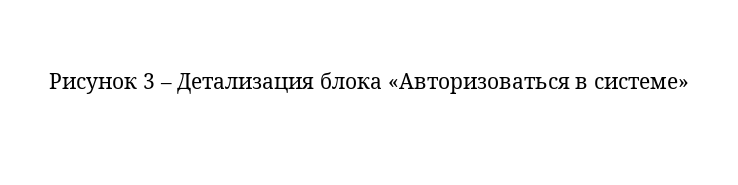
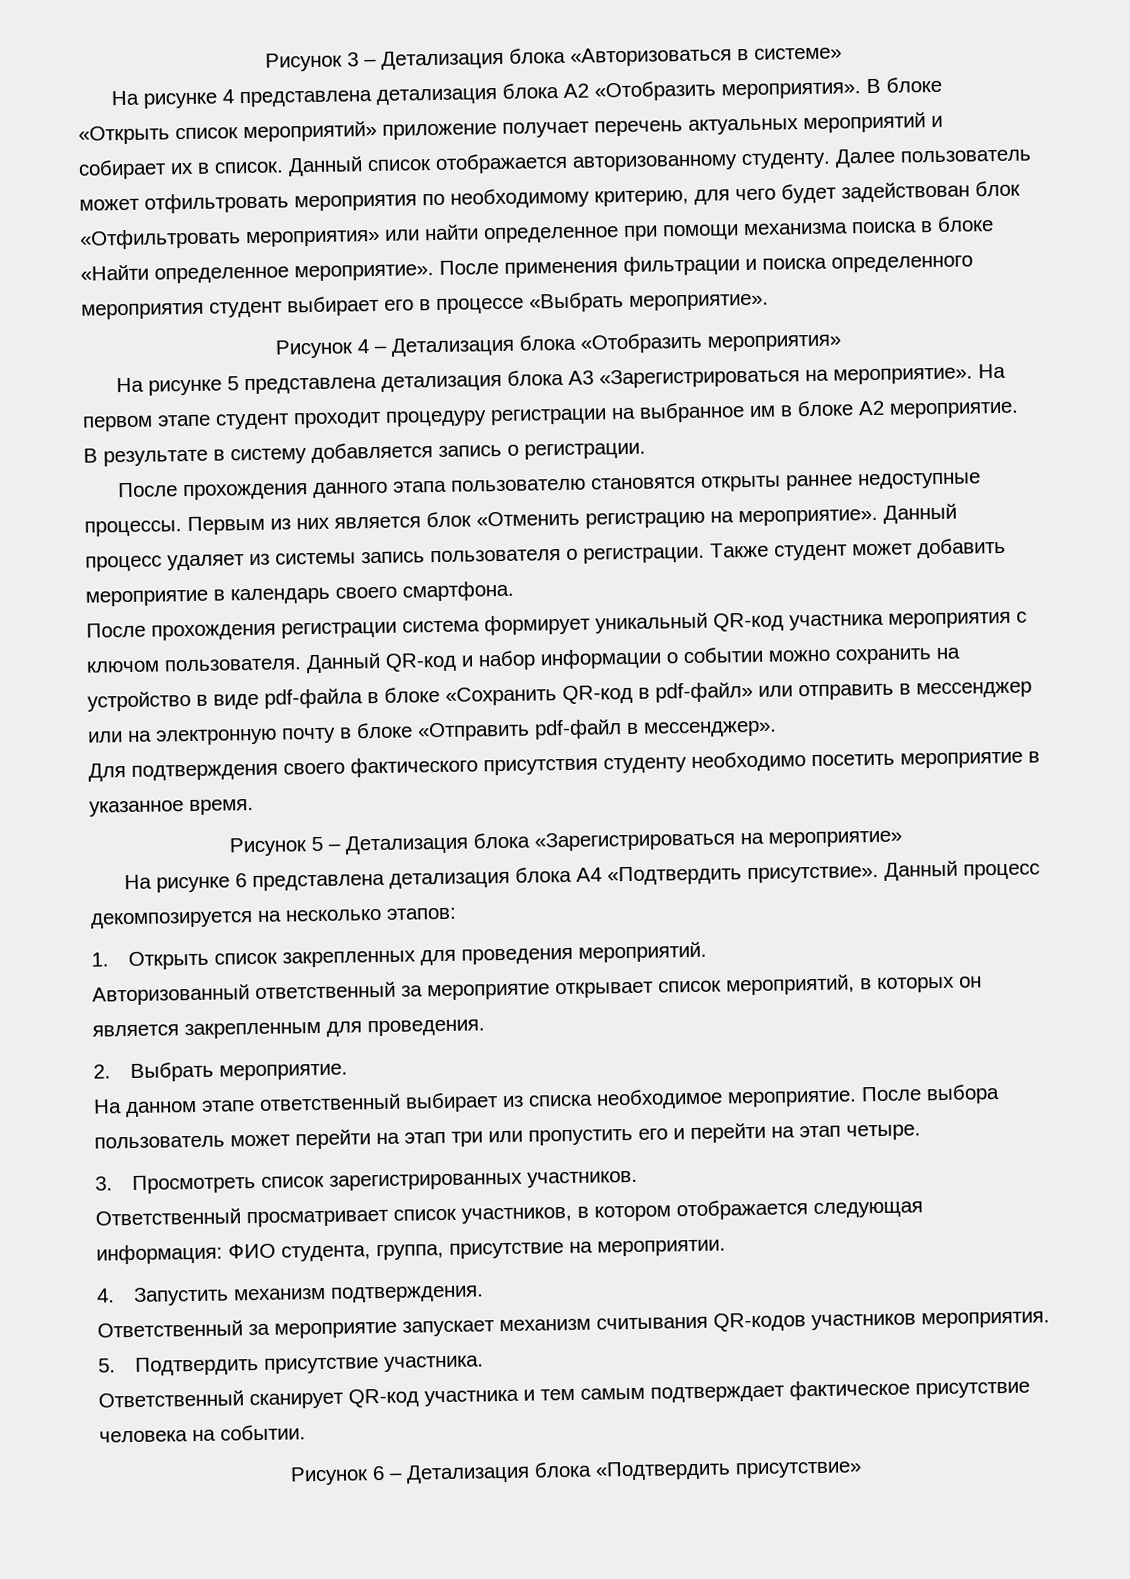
(689, 83) none -> [110,76,942,109] [78,112,943,145] [78,148,1031,180] [79,180,1021,214] [79,216,994,250] [80,255,973,284] [81,292,769,320] [274,332,841,359] [115,363,1006,396] [82,400,1019,432] [83,442,646,467] [117,472,981,501] [84,503,957,537] [85,537,1006,572] [85,580,514,607] [86,611,1027,641] [86,646,960,674] [87,681,1032,712] [88,719,777,746] [88,751,1040,782] [89,799,254,817] [229,830,902,857] [123,860,1040,893] [90,907,457,929] [91,941,707,971] [92,974,982,1006] [92,1019,485,1040] [93,1061,348,1083] [93,1084,1000,1118] [94,1122,921,1150] [95,1170,638,1195] [95,1199,923,1228] [96,1239,726,1265] [96,1285,484,1306] [97,1311,1050,1339] [98,1355,484,1376] [98,1379,1030,1410] [99,1424,306,1443] [290,1460,862,1486] // На рисунке 4 представлена детализация блока А2 «Отобразить мероприятия». В блоке «Открыть список мероприятий» приложение получает перечень актуальных мероприятий и собирает их в список. Данный список отображается авторизованному студенту. Далее пользователь может отфильтровать мероприятия по необходимому критерию, для чего будет задействован блок «Отфильтровать мероприятия» или найти определенное при помощи механизма поиска в блоке «Найти определенное мероприятие». После применения фильтрации и поиска определенного мероприятия студент выбирает его в процессе «Выбрать мероприятие». // Рисунок 4 – Детализация блока «Отобразить мероприятия» // На рисунке 5 представлена детализация блока А3 «Зарегистрироваться на мероприятие». На первом этапе студент проходит процедуру регистрации на выбранное им в блоке А2 мероприятие. В результате в систему добавляется запись о регистрации. // После прохождения данного этапа пользователю становятся открыты раннее недоступные процессы. Первым из них является блок «Отменить регистрацию на мероприятие». Данный процесс удаляет из системы запись пользователя о регистрации. Также студент может добавить мероприятие в календарь своего смартфона. // После прохождения регистрации система формирует уникальный QR-код участника мероприятия с ключом пользователя. Данный QR-код и набор информации о событии можно сохранить на устройство в виде pdf-файла в блоке «Сохранить QR-код в pdf-файл» или отправить в мессенджер или на электронную почту в блоке «Отправить pdf-файл в мессенджер». // Для подтверждения своего фактического присутствия студенту необходимо посетить мероприятие в указанное время. // Рисунок 5 – Детализация блока «Зарегистрироваться на мероприятие» // На рисунке 6 представлена детализация блока А4 «Подтвердить присутствие». Данный процесс декомпозируется на несколько этапов: // 1. Открыть список закрепленных для проведения мероприятий. // Авторизованный ответственный за мероприятие открывает список мероприятий, в которых он является закрепленным для проведения. // 2. Выбрать мероприятие. // На данном этапе ответственный выбирает из списка необходимое мероприятие. После выбора пользователь может перейти на этап три или пропустить его и перейти на этап четыре. // 3. Просмотреть список зарегистрированных участников. // Ответственный просматривает список участников, в котором отображается следующая информация: ФИО студента, группа, присутствие на мероприятии. // 4. Запустить механизм подтверждения. // Ответственный за мероприятие запускает механизм считывания QR-кодов участников мероприятия. // 5. Подтвердить присутствие участника. // Ответственный сканирует QR-код участника и тем самым подтверждает фактическое присутствие человека на событии. // Рисунок 6 – Детализация блока «Подтвердить присутствие»

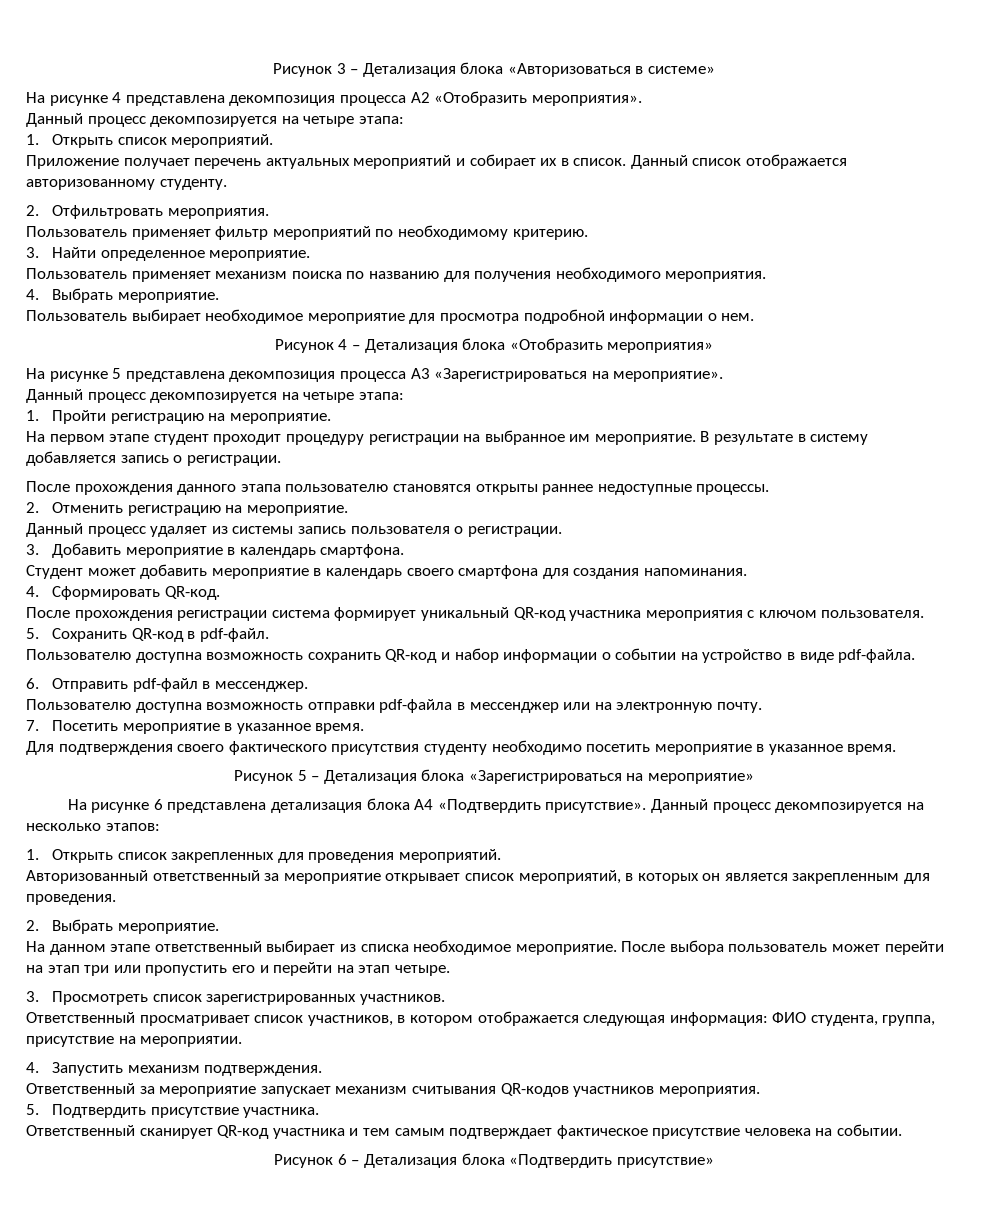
[375,83,559,105] детализация блока -> [229,95,406,106] декомпозиция процесса
[865,76,942,94] [78,120,497,145] В блоке «Открыть список мероприятий» приложение -> [26,113,404,127] [26,134,274,148] [26,155,119,169] // Данный процесс декомпозируется на четыре этапа: // 1. Открыть список мероприятий. // Приложение
[835,148,1031,168] [79,180,1021,214] [79,216,994,250] [80,255,973,284] [81,292,769,320] Далее пользователь может отфильтровать мероприятия по необходимому критерию, для чего будет задействован блок «Отфильтровать мероприятия» или найти определенное при помощи механизма поиска в блоке «Найти определенное мероприятие». После применения фильтрации и поиска определенного мероприятия студент выбирает его в процессе «Выбрать мероприятие». -> [26,205,269,219] [26,225,588,240] [26,247,311,261] [26,267,767,282] [26,288,219,303] [26,309,755,324] // 2. Отфильтровать мероприятия. // Пользователь применяет фильтр мероприятий по необходимому критерию. // 3. Найти определенное мероприятие. // Пользователь применяет механизм поиска по названию для получения необходимого мероприятия. // 4. Выбрать мероприятие. // Пользователь выбирает необходимое мероприятие для просмотра подробной информации о нем.
[380,369,564,392] детализация блока -> [229,371,406,382] декомпозиция процесса
(973, 376) none -> [26,389,404,403] [26,410,331,424] // Данный процесс декомпозируется на четыре этапа: // 1. Пройти регистрацию на мероприятие. //
[780,400,885,417] в блоке А2 -> (591, 438) none
[187,508,878,536] Первым из них является блок «Отменить регистрацию на мероприятие». -> [26,502,348,516] // 2. Отменить регистрацию на мероприятие. //
[710,542,848,561] Также студент -> [26,543,405,558] [26,565,83,579] // 3. Добавить мероприятие в календарь смартфона. // Студент
[402,580,514,602] смартфона. -> [458,565,747,579] [26,586,220,600] смартфона для создания напоминания. // 4. Сформировать QR-код.
[306,652,381,674] Данный -> [26,628,269,642] [26,649,381,663] // 5. Сохранить QR-код в pdf-файл. // Пользователю доступна возможность сохранить
[768,648,932,665] можно сохранить -> (677, 654) none
[264,681,1032,709] [88,719,777,746] pdf-файла в блоке «Сохранить QR-код в pdf-файл» или отправить в мессенджер или на электронную почту в блоке «Отправить pdf-файл в мессенджер». -> [838,649,916,663] [26,678,308,692] [26,699,762,713] [26,720,365,734] pdf-файла. // 6. Отправить pdf-файл в мессенджер. // Пользователю доступна возможность отправки pdf-файла в мессенджер или на электронную почту. // 7. Посетить мероприятие в указанное время.

